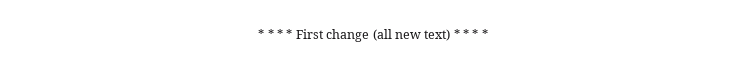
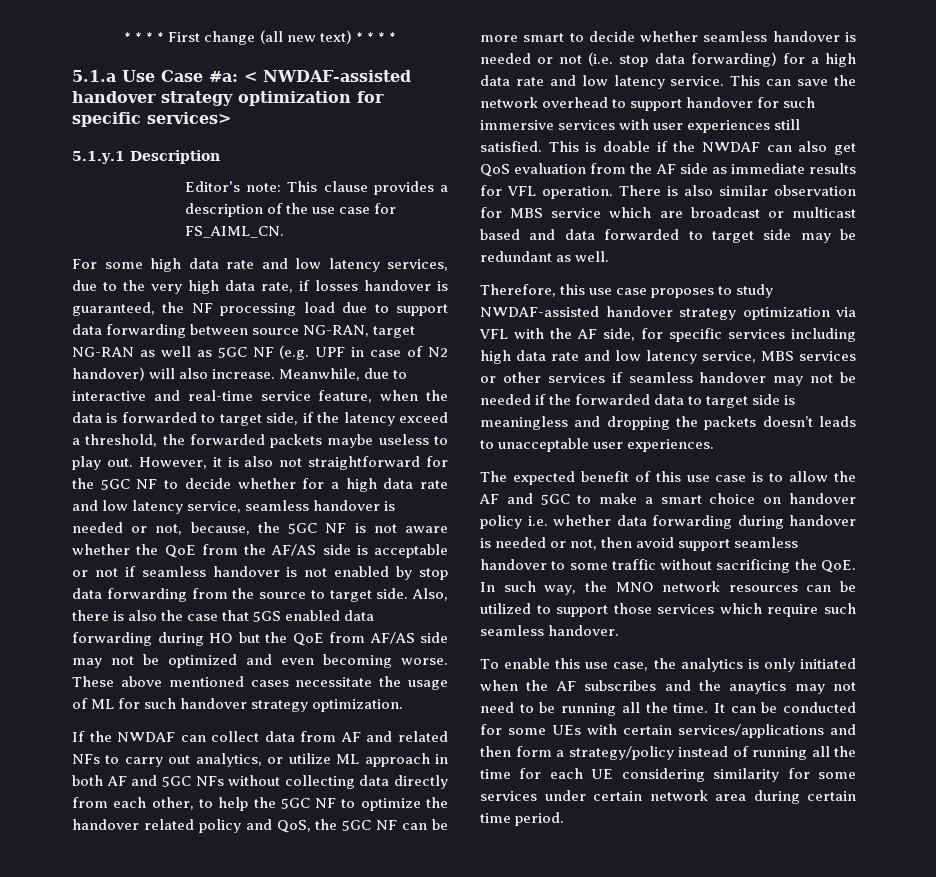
(488, 34) none -> [72,70,411,82] [72,91,384,106] [72,112,231,127] [72,150,220,164] [184,181,449,195] [184,203,397,217] [184,226,284,238] [72,258,448,272] [72,280,448,294] [72,302,448,316] [72,324,416,338] [72,345,449,360] [72,367,408,381] [72,390,448,403] [72,412,449,426] [72,434,448,448] [72,456,448,470] [72,478,448,492] [72,500,396,514] [72,522,449,535] [72,544,448,558] [72,566,449,580] [72,588,448,602] [72,610,375,622] [72,632,448,646] [72,654,448,668] [72,676,448,690] [72,698,404,712] [72,731,448,742] [72,753,449,767] [72,775,448,789] [72,797,449,811] [72,819,449,833] [480,31,856,42] [480,52,856,67] [480,75,857,89] [480,97,816,111] [480,119,801,133] [480,141,856,155] [480,163,856,177] [480,185,856,199] [480,207,856,218] [480,229,856,243] [480,251,610,262] [480,284,774,298] [480,306,856,320] [479,328,856,342] [480,350,856,364] [480,372,856,386] [480,394,796,408] [480,416,856,430] [480,438,715,452] [480,471,856,485] [479,493,856,505] [480,515,856,529] [480,537,799,551] [480,559,856,573] [480,581,856,595] [480,603,856,617] [480,625,620,636] [480,658,856,672] [480,680,856,694] [480,702,856,716] [480,724,856,738] [480,746,856,760] [480,768,856,782] [480,790,856,804] [480,812,565,826] // 5.1.a Use Case #a: < NWDAF-assisted handover strategy optimization for specific services> // 5.1.y.1 Description // Editor's note: This clause provides a description of the use case for FS_AIML_CN. // For some high data rate and low latency services, due to the very high data rate, if losses handover is guaranteed, the NF processing load due to support data forwarding between source NG-RAN, target NG-RAN as well as 5GC NF (e.g. UPF in case of N2 handover) will also increase. Meanwhile, due to interactive and real-time service feature, when the data is forwarded to target side, if the latency exceed a threshold, the forwarded packets maybe useless to play out. However, it is also not straightforward for the 5GC NF to decide whether for a high data rate and low latency service, seamless handover is needed or not, because, the 5GC NF is not aware whether the QoE from the AF/AS side is acceptable or not if seamless handover is not enabled by stop data forwarding from the source to target side. Also, there is also the case that 5GS enabled data forwarding during HO but the QoE from AF/AS side may not be optimized and even becoming worse. These above mentioned cases necessitate the usage of ML for such handover strategy optimization. // If the NWDAF can collect data from AF and related NFs to carry out analytics, or utilize ML approach in both AF and 5GC NFs without collecting data directly from each other, to help the 5GC NF to optimize the handover related policy and QoS, the 5GC NF can be more smart to decide whether seamless handover is needed or not (i.e. stop data forwarding) for a high data rate and low latency service. This can save the network overhead to support handover for such immersive services with user experiences still satisfied. This is doable if the NWDAF can also get QoS evaluation from the AF side as immediate results for VFL operation. There is also similar observation for MBS service which are broadcast or multicast based and data forwarded to target side may be redundant as well. // Therefore, this use case proposes to study NWDAF-assisted handover strategy optimization via VFL with the AF side, for specific services including high data rate and low latency service, MBS services or other services if seamless handover may not be needed if the forwarded data to target side is meaningless and dropping the packets doesn’t leads to unacceptable user experiences. // The expected benefit of this use case is to allow the AF and 5GC to make a smart choice on handover policy i.e. whether data forwarding during handover is needed or not, then avoid support seamless handover to some traffic without sacrificing the QoE. In such way, the MNO network resources can be utilized to support those services which require such seamless handover. // To enable this use case, the analytics is only initiated when the AF subscribes and the anaytics may not need to be running all the time. It can be conducted for some UEs with certain services/applications and then form a strategy/policy instead of running all the time for each UE considering similarity for some services under certain network area during certain time period.

